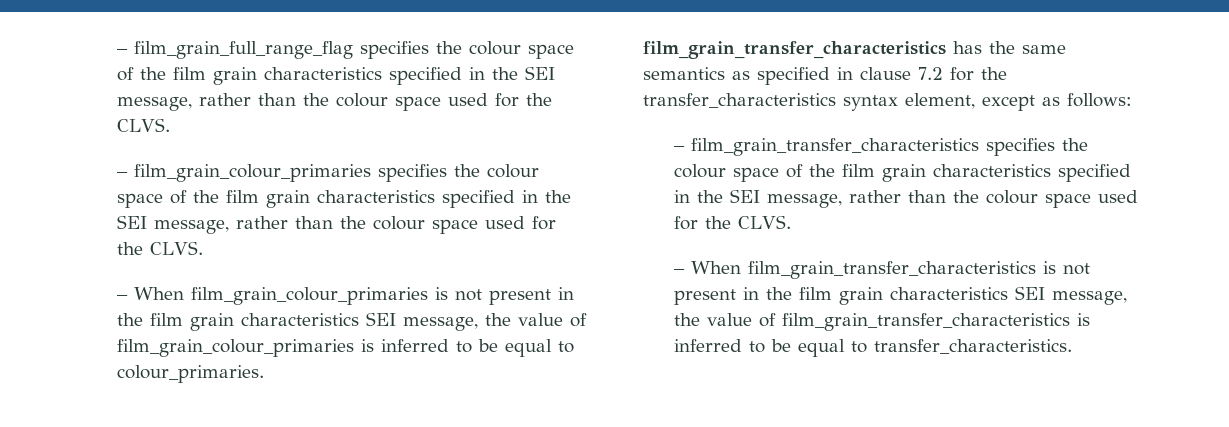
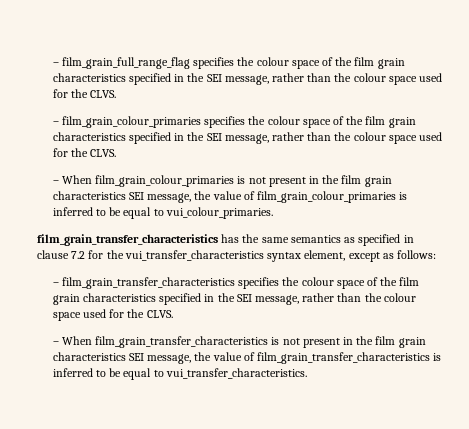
[116,365,264,383] colour_primaries. -> [165,207,273,219] vui_colour_primaries.
[643,93,836,108] transfer_characteristics -> [124,250,264,261] vui_transfer_characteristics
[873,339,1072,354] transfer_characteristics. -> [165,368,307,379] vui_transfer_characteristics.

